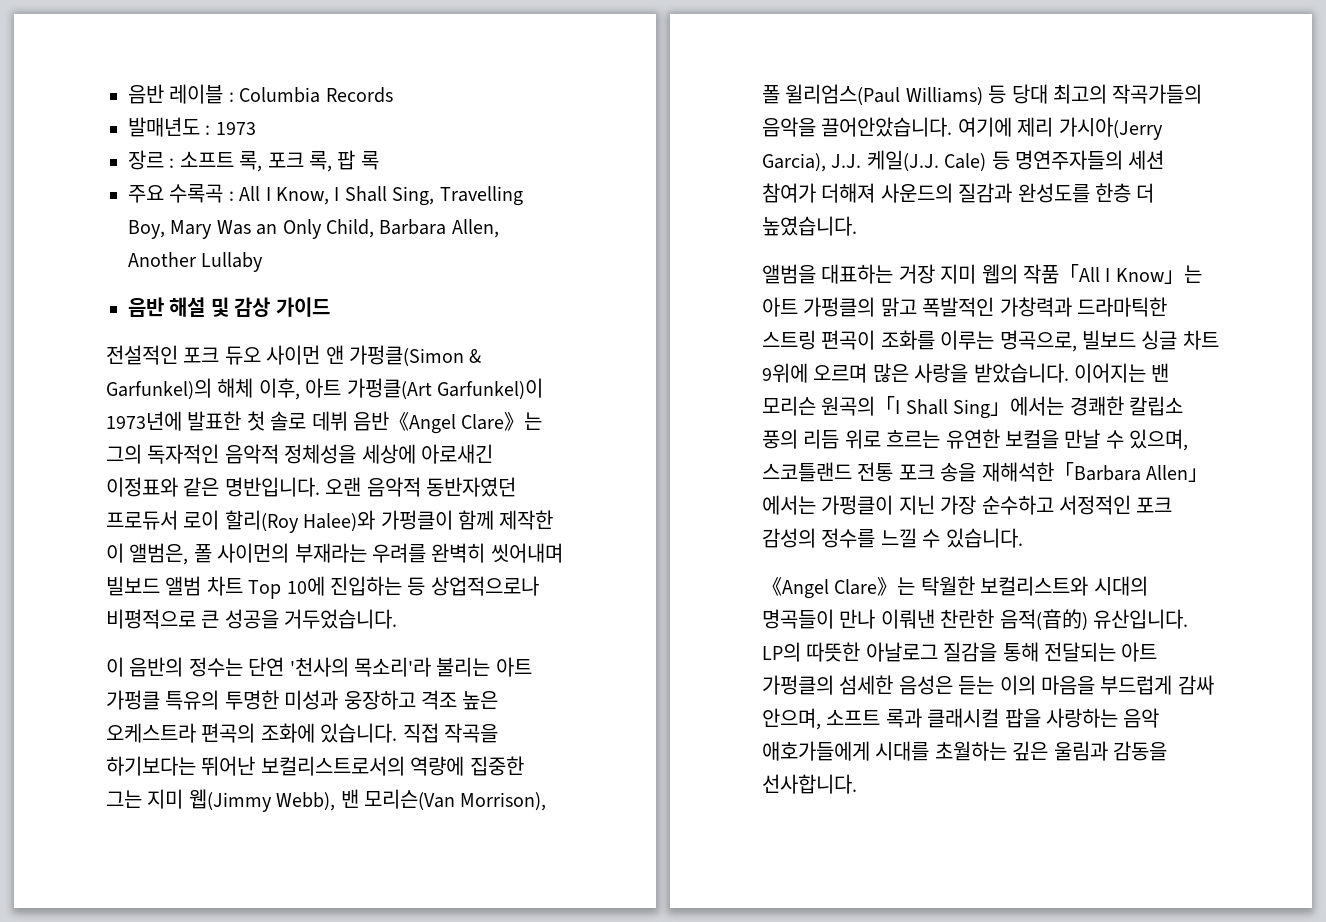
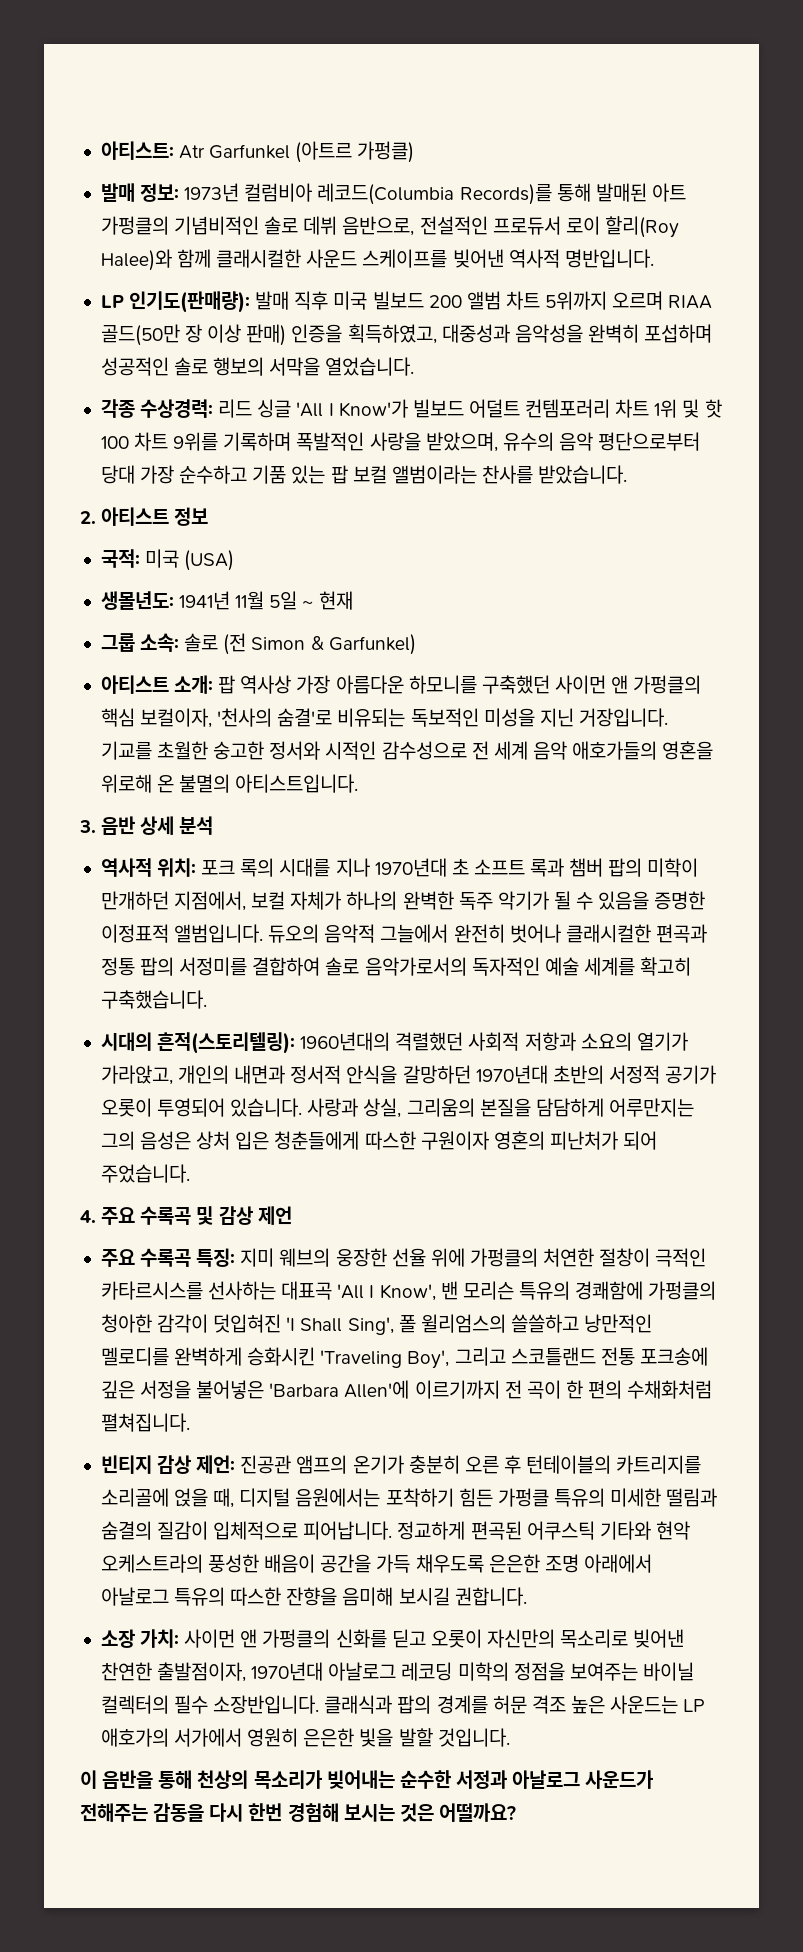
[128,84,393,104] [128,117,256,137] [128,150,379,172] [128,184,523,206] [128,219,499,239] [128,252,264,272] [128,297,330,317] [106,345,482,367] [106,378,543,400] [106,411,543,434] [106,444,493,464] [106,477,516,497] [106,510,554,533] [106,543,563,565] [106,576,539,599] [106,609,398,629] [106,657,532,677] [106,690,499,710] [106,723,498,743] [106,756,524,776] [106,789,547,812] [762,84,1203,106] [762,117,1163,140] [762,150,1165,172] [762,183,1155,203] [762,216,857,236] [762,264,1202,284] [762,297,1167,317] [762,330,1219,352] [762,363,1170,383] [762,396,1183,419] [762,429,1189,451] [762,462,1208,482] [762,495,1173,515] [762,528,1023,548] [762,576,1148,599] [762,609,1188,631] [762,642,1158,662] [762,675,1214,695] [762,708,1160,730] [762,741,1167,761] [762,774,857,794] 음반 레이블 : Columbia Records // 발매년도 : 1973 // 장르 : 소프트 록, 포크 록, 팝 록 // 주요 수록곡 : All I Know, I Shall Sing, Travelling Boy, Mary Was an Only Child, Barbara Allen, Another Lullaby // 음반 해설 및 감상 가이드 // 전설적인 포크 듀오 사이먼 앤 가펑클(Simon & Garfunkel)의 해체 이후, 아트 가펑클(Art Garfunkel)이 1973년에 발표한 첫 솔로 데뷔 음반《Angel Clare》는 그의 독자적인 음악적 정체성을 세상에 아로새긴 이정표와 같은 명반입니다. 오랜 음악적 동반자였던 프로듀서 로이 할리(Roy Halee)와 가펑클이 함께 제작한 이 앨범은, 폴 사이먼의 부재라는 우려를 완벽히 씻어내며 빌보드 앨범 차트 Top 10에 진입하는 등 상업적으로나 비평적으로 큰 성공을 거두었습니다. // 이 음반의 정수는 단연 '천사의 목소리'라 불리는 아트 가펑클 특유의 투명한 미성과 웅장하고 격조 높은 오케스트라 편곡의 조화에 있습니다. 직접 작곡을 하기보다는 뛰어난 보컬리스트로서의 역량에 집중한 그는 지미 웹(Jimmy Webb), 밴 모리슨(Van Morrison), 폴 윌리엄스(Paul Williams) 등 당대 최고의 작곡가들의 음악을 끌어안았습니다. 여기에 제리 가시아(Jerry Garcia), J.J. 케일(J.J. Cale) 등 명연주자들의 세션 참여가 더해져 사운드의 질감과 완성도를 한층 더 높였습니다. // 앨범을 대표하는 거장 지미 웹의 작품「All I Know」는 아트 가펑클의 맑고 폭발적인 가창력과 드라마틱한 스트링 편곡이 조화를 이루는 명곡으로, 빌보드 싱글 차트 9위에 오르며 많은 사랑을 받았습니다. 이어지는 밴 모리슨 원곡의「I Shall Sing」에서는 경쾌한 칼립소 풍의 리듬 위로 흐르는 유연한 보컬을 만날 수 있으며, 스코틀랜드 전통 포크 송을 재해석한「Barbara Allen」에서는 가펑클이 지닌 가장 순수하고 서정적인 포크 감성의 정수를 느낄 수 있습니다. // 《Angel Clare》는 탁월한 보컬리스트와 시대의 명곡들이 만나 이뤄낸 찬란한 음적(音的) 유산입니다. LP의 따뜻한 아날로그 질감을 통해 전달되는 아트 가펑클의 섬세한 음성은 듣는 이의 마음을 부드럽게 감싸 안으며, 소프트 록과 클래시컬 팝을 사랑하는 음악 애호가들에게 시대를 초월하는 깊은 울림과 감동을 선사합니다. -> [100,141,415,163] [100,183,686,205] [100,216,679,238] [100,249,654,271] [100,291,713,313] [100,324,713,346] [100,357,415,376] [100,399,722,418] [100,432,701,452] [100,465,628,484] [80,507,209,526] [100,549,235,571] [100,591,353,610] [100,633,416,655] [100,675,702,694] [100,708,668,728] [100,741,714,760] [100,774,359,793] [79,816,214,835] [100,858,699,877] [100,891,706,911] [100,924,707,943] [100,957,692,976] [100,990,207,1009] [100,1032,688,1054] [100,1065,717,1085] [100,1098,694,1118] [100,1131,658,1150] [100,1164,190,1183] [80,1206,292,1225] [100,1248,707,1267] [100,1281,717,1301] [100,1314,653,1335] [100,1347,708,1369] [100,1380,713,1399] [100,1413,190,1432] [100,1455,702,1474] [100,1488,718,1508] [100,1521,690,1540] [100,1554,652,1573] [100,1587,527,1606] [100,1629,685,1648] [100,1662,694,1682] [100,1695,706,1714] [100,1728,510,1747] [80,1770,654,1789] [80,1803,516,1822] 아티스트: Atr Garfunkel (아트르 가펑클) // 발매 정보: 1973년 컬럼비아 레코드(Columbia Records)를 통해 발매된 아트 가펑클의 기념비적인 솔로 데뷔 음반으로, 전설적인 프로듀서 로이 할리(Roy Halee)와 함께 클래시컬한 사운드 스케이프를 빚어낸 역사적 명반입니다. // LP 인기도(판매량): 발매 직후 미국 빌보드 200 앨범 차트 5위까지 오르며 RIAA 골드(50만 장 이상 판매) 인증을 획득하였고, 대중성과 음악성을 완벽히 포섭하며 성공적인 솔로 행보의 서막을 열었습니다. // 각종 수상경력: 리드 싱글 'All I Know'가 빌보드 어덜트 컨템포러리 차트 1위 및 핫 100 차트 9위를 기록하며 폭발적인 사랑을 받았으며, 유수의 음악 평단으로부터 당대 가장 순수하고 기품 있는 팝 보컬 앨범이라는 찬사를 받았습니다. // 2. 아티스트 정보 // 국적: 미국 (USA) // 생몰년도: 1941년 11월 5일 ~ 현재 // 그룹 소속: 솔로 (전 Simon & Garfunkel) // 아티스트 소개: 팝 역사상 가장 아름다운 하모니를 구축했던 사이먼 앤 가펑클의 핵심 보컬이자, '천사의 숨결'로 비유되는 독보적인 미성을 지닌 거장입니다. 기교를 초월한 숭고한 정서와 시적인 감수성으로 전 세계 음악 애호가들의 영혼을 위로해 온 불멸의 아티스트입니다. // 3. 음반 상세 분석 // 역사적 위치: 포크 록의 시대를 지나 1970년대 초 소프트 록과 챔버 팝의 미학이 만개하던 지점에서, 보컬 자체가 하나의 완벽한 독주 악기가 될 수 있음을 증명한 이정표적 앨범입니다. 듀오의 음악적 그늘에서 완전히 벗어나 클래시컬한 편곡과 정통 팝의 서정미를 결합하여 솔로 음악가로서의 독자적인 예술 세계를 확고히 구축했습니다. // 시대의 흔적(스토리텔링): 1960년대의 격렬했던 사회적 저항과 소요의 열기가 가라앉고, 개인의 내면과 정서적 안식을 갈망하던 1970년대 초반의 서정적 공기가 오롯이 투영되어 있습니다. 사랑과 상실, 그리움의 본질을 담담하게 어루만지는 그의 음성은 상처 입은 청춘들에게 따스한 구원이자 영혼의 피난처가 되어 주었습니다. // 4. 주요 수록곡 및 감상 제언 // 주요 수록곡 특징: 지미 웨브의 웅장한 선율 위에 가펑클의 처연한 절창이 극적인 카타르시스를 선사하는 대표곡 'All I Know', 밴 모리슨 특유의 경쾌함에 가펑클의 청아한 감각이 덧입혀진 'I Shall Sing', 폴 윌리엄스의 쓸쓸하고 낭만적인 멜로디를 완벽하게 승화시킨 'Traveling Boy', 그리고 스코틀랜드 전통 포크송에 깊은 서정을 불어넣은 'Barbara Allen'에 이르기까지 전 곡이 한 편의 수채화처럼 펼쳐집니다. // 빈티지 감상 제언: 진공관 앰프의 온기가 충분히 오른 후 턴테이블의 카트리지를 소리골에 얹을 때, 디지털 음원에서는 포착하기 힘든 가펑클 특유의 미세한 떨림과 숨결의 질감이 입체적으로 피어납니다. 정교하게 편곡된 어쿠스틱 기타와 현악 오케스트라의 풍성한 배음이 공간을 가득 채우도록 은은한 조명 아래에서 아날로그 특유의 따스한 잔향을 음미해 보시길 권합니다. // 소장 가치: 사이먼 앤 가펑클의 신화를 딛고 오롯이 자신만의 목소리로 빚어낸 찬연한 출발점이자, 1970년대 아날로그 레코딩 미학의 정점을 보여주는 바이닐 컬렉터의 필수 소장반입니다. 클래식과 팝의 경계를 허문 격조 높은 사운드는 LP 애호가의 서가에서 영원히 은은한 빛을 발할 것입니다. // 이 음반을 통해 천상의 목소리가 빚어내는 순수한 서정과 아날로그 사운드가 전해주는 감동을 다시 한번 경험해 보시는 것은 어떨까요?

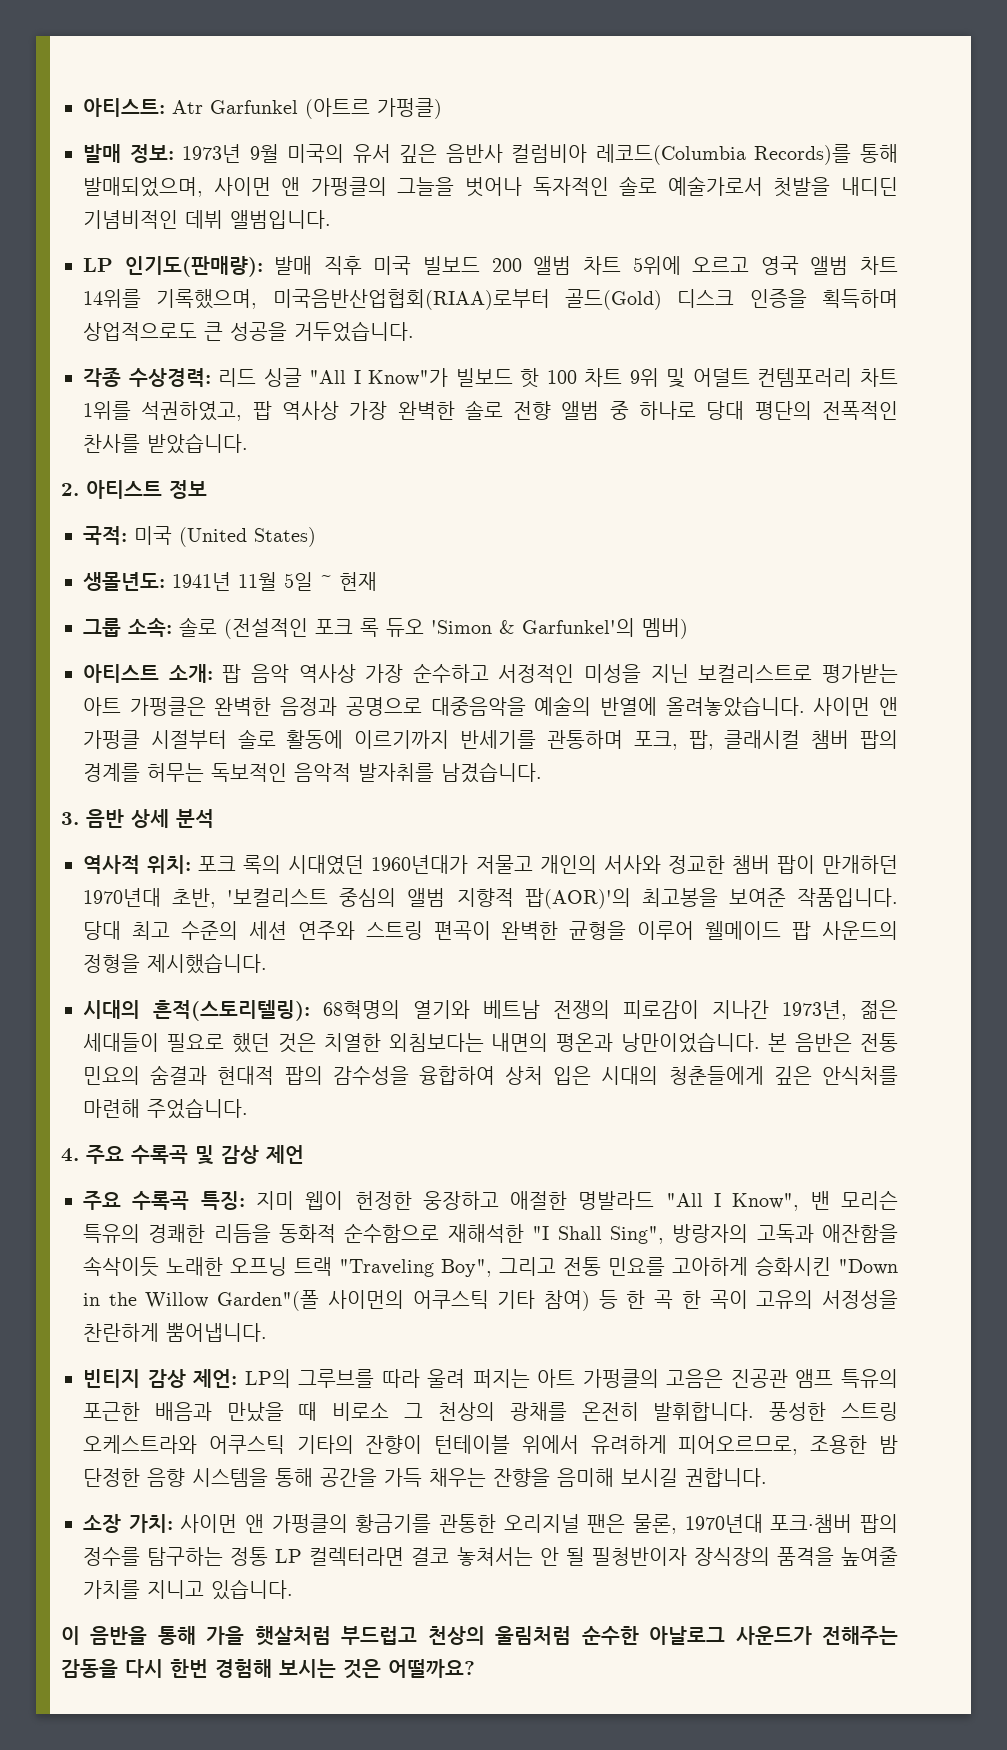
[244,183,686,205] [100,216,679,238] [100,249,654,271] 컬럼비아 레코드(Columbia Records)를 통해 발매된 아트 가펑클의 기념비적인 솔로 데뷔 음반으로, 전설적인 프로듀서 로이 할리(Roy Halee)와 함께 클래시컬한 사운드 스케이프를 빚어낸 역사적 명반입니다. -> [249,144,898,165] [83,176,899,197] [83,210,331,229] 9월 미국의 유서 깊은 음반사 컬럼비아 레코드(Columbia Records)를 통해 발매되었으며, 사이먼 앤 가펑클의 그늘을 벗어나 독자적인 솔로 예술가로서 첫발을 내디딘 기념비적인 데뷔 앨범입니다.
[545,291,713,310] [100,324,713,346] [100,357,415,376] [100,399,722,418] [100,432,701,452] [100,465,477,484] 5위까지 오르며 RIAA 골드(50만 장 이상 판매) 인증을 획득하였고, 대중성과 음악성을 완벽히 포섭하며 성공적인 솔로 행보의 서막을 열었습니다. // 각종 수상경력: 리드 싱글 'All I Know'가 빌보드 어덜트 컨템포러리 차트 1위 및 핫 100 차트 9위를 기록하며 폭발적인 사랑을 받았으며, 유수의 음악 평단으로부터 당대 가장 순수하고 기품 있는 팝 보컬 앨범이라는 -> [632,256,899,275] [83,289,899,310] [83,321,414,342] [83,368,898,388] [83,400,898,421] 5위에 오르고 영국 앨범 차트 14위를 기록했으며, 미국음반산업협회(RIAA)로부터 골드(Gold) 디스크 인증을 획득하며 상업적으로도 큰 성공을 거두었습니다. // 각종 수상경력: 리드 싱글 "All I Know"가 빌보드 핫 100 차트 9위 및 어덜트 컨템포러리 차트 1위를 석권하였고, 팝 역사상 가장 완벽한 솔로 전향 앨범 중 하나로 당대 평단의 전폭적인
[184,550,235,571] (USA) -> [179,527,316,547] (United States)
[223,633,416,655] (전 Simon & Garfunkel) -> [224,618,688,639] (전설적인 포크 록 듀오 'Simon & Garfunkel'의 멤버)
[240,675,702,694] [100,708,668,728] [100,741,714,760] [100,774,359,793] 역사상 가장 아름다운 하모니를 구축했던 사이먼 앤 가펑클의 핵심 보컬이자, '천사의 숨결'로 비유되는 독보적인 미성을 지닌 거장입니다. 기교를 초월한 숭고한 정서와 시적인 감수성으로 전 세계 음악 애호가들의 영혼을 위로해 온 불멸의 아티스트입니다. -> [250,663,898,683] [83,696,899,717] [83,729,899,750] [83,762,542,783] 음악 역사상 가장 순수하고 서정적인 미성을 지닌 보컬리스트로 평가받는 아트 가펑클은 완벽한 음정과 공명으로 대중음악을 예술의 반열에 올려놓았습니다. 사이먼 앤 가펑클 시절부터 솔로 활동에 이르기까지 반세기를 관통하며 포크, 팝, 클래시컬 챔버 팝의 경계를 허무는 독보적인 음악적 발자취를 남겼습니다.
[279,858,699,877] [100,891,706,911] [100,924,707,943] [100,957,692,976] [100,990,207,1009] [100,1032,688,1054] [100,1065,717,1085] [100,1098,694,1118] [100,1131,658,1150] 시대를 지나 1970년대 초 소프트 록과 챔버 팝의 미학이 만개하던 지점에서, 보컬 자체가 하나의 완벽한 독주 악기가 될 수 있음을 증명한 이정표적 앨범입니다. 듀오의 음악적 그늘에서 완전히 벗어나 클래시컬한 편곡과 정통 팝의 서정미를 결합하여 솔로 음악가로서의 독자적인 예술 세계를 확고히 구축했습니다. // 시대의 흔적(스토리텔링): 1960년대의 격렬했던 사회적 저항과 소요의 열기가 가라앉고, 개인의 내면과 정서적 안식을 갈망하던 1970년대 초반의 서정적 공기가 오롯이 투영되어 있습니다. 사랑과 상실, 그리움의 본질을 담담하게 어루만지는 그의 음성은 상처 입은 청춘들에게 따스한 구원이자 영혼의 피난처가 되어 -> [288,855,899,875] [83,888,898,909] [83,921,898,940] [83,953,267,974] [83,1000,898,1021] [83,1032,898,1053] [83,1065,898,1085] [83,1099,140,1118] 시대였던 1960년대가 저물고 개인의 서사와 정교한 챔버 팝이 만개하던 1970년대 초반, '보컬리스트 중심의 앨범 지향적 팝(AOR)'의 최고봉을 보여준 작품입니다. 당대 최고 수준의 세션 연주와 스트링 편곡이 완벽한 균형을 이루어 웰메이드 팝 사운드의 정형을 제시했습니다. // 시대의 흔적(스토리텔링): 68혁명의 열기와 베트남 전쟁의 피로감이 지나간 1973년, 젊은 세대들이 필요로 했던 것은 치열한 외침보다는 내면의 평온과 낭만이었습니다. 본 음반은 전통 민요의 숨결과 현대적 팝의 감수성을 융합하여 상처 입은 시대의 청춘들에게 깊은 안식처를 마련해
[279,1248,707,1267] [100,1281,717,1301] [100,1314,653,1335] [100,1347,708,1369] [100,1380,713,1399] [100,1413,190,1432] [100,1455,702,1474] [100,1488,718,1508] [100,1521,690,1540] [100,1554,652,1573] [100,1587,282,1606] 웨브의 웅장한 선율 위에 가펑클의 처연한 절창이 극적인 카타르시스를 선사하는 대표곡 'All I Know', 밴 모리슨 특유의 경쾌함에 가펑클의 청아한 감각이 덧입혀진 'I Shall Sing', 폴 윌리엄스의 쓸쓸하고 낭만적인 멜로디를 완벽하게 승화시킨 'Traveling Boy', 그리고 스코틀랜드 전통 포크송에 깊은 서정을 불어넣은 'Barbara Allen'에 이르기까지 전 곡이 한 편의 수채화처럼 펼쳐집니다. // 빈티지 감상 제언: 진공관 앰프의 온기가 충분히 오른 후 턴테이블의 카트리지를 소리골에 얹을 때, 디지털 음원에서는 포착하기 힘든 가펑클 특유의 미세한 떨림과 숨결의 질감이 입체적으로 피어납니다. 정교하게 편곡된 어쿠스틱 기타와 현악 오케스트라의 풍성한 배음이 공간을 가득 채우도록 은은한 조명 아래에서 아날로그 특유의 따스한 -> [305,1190,898,1211] [83,1223,899,1244] [83,1256,898,1277] [83,1290,898,1311] [83,1323,267,1342] [83,1369,899,1388] [83,1402,899,1422] [83,1435,899,1455] [83,1468,486,1487] 웹이 헌정한 웅장하고 애절한 명발라드 "All I Know", 밴 모리슨 특유의 경쾌한 리듬을 동화적 순수함으로 재해석한 "I Shall Sing", 방랑자의 고독과 애잔함을 속삭이듯 노래한 오프닝 트랙 "Traveling Boy", 그리고 전통 민요를 고아하게 승화시킨 "Down in the Willow Garden"(폴 사이먼의 어쿠스틱 기타 참여) 등 한 곡 한 곡이 고유의 서정성을 찬란하게 뿜어냅니다. // 빈티지 감상 제언: LP의 그루브를 따라 울려 퍼지는 아트 가펑클의 고음은 진공관 앰프 특유의 포근한 배음과 만났을 때 비로소 그 천상의 광채를 온전히 발휘합니다. 풍성한 스트링 오케스트라와 어쿠스틱 기타의 잔향이 턴테이블 위에서 유려하게 피어오르므로, 조용한 밤 단정한 음향 시스템을 통해 공간을 가득 채우는
[335,1629,685,1648] [100,1662,694,1682] [100,1695,706,1714] [100,1728,510,1747] [80,1770,507,1789] 신화를 딛고 오롯이 자신만의 목소리로 빚어낸 찬연한 출발점이자, 1970년대 아날로그 레코딩 미학의 정점을 보여주는 바이닐 컬렉터의 필수 소장반입니다. 클래식과 팝의 경계를 허문 격조 높은 사운드는 LP 애호가의 서가에서 영원히 은은한 빛을 발할 것입니다. // 이 음반을 통해 천상의 목소리가 빚어내는 순수한 서정과 -> [355,1514,898,1534] [83,1547,899,1566] [83,1579,293,1600] [61,1626,639,1646] 황금기를 관통한 오리지널 팬은 물론, 1970년대 포크·챔버 팝의 정수를 탐구하는 정통 LP 컬렉터라면 결코 놓쳐서는 안 될 필청반이자 장식장의 품격을 높여줄 가치를 지니고 있습니다. // 이 음반을 통해 가을 햇살처럼 부드럽고 천상의 울림처럼 순수한

